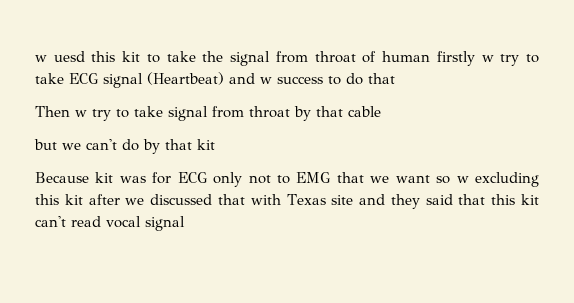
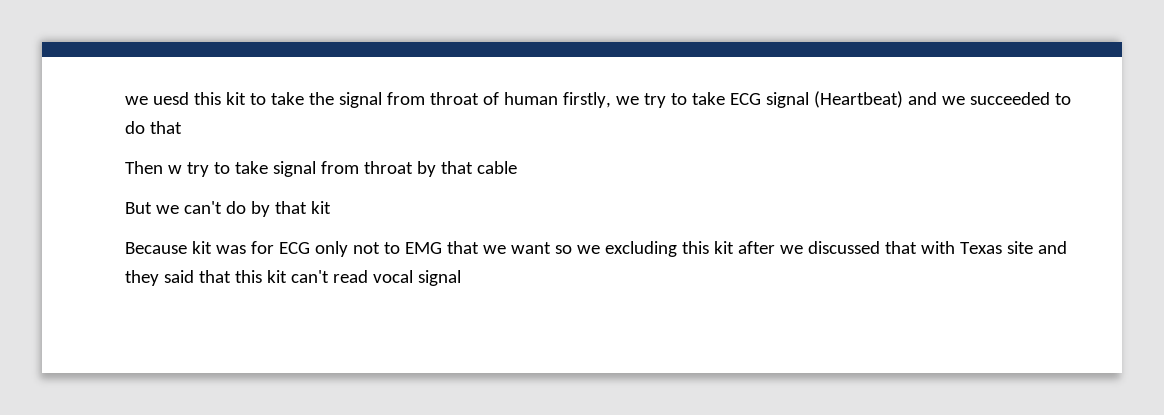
[35,55,47,62] w -> [125,96,148,105] we
[436,51,494,66] firstly w -> [562,92,639,108] firstly, we
[260,76,323,84] w success -> [941,92,1050,105] we succeeded
[34,139,57,150] but -> [125,202,152,214] But
[456,176,469,183] w -> [576,245,600,254] we

